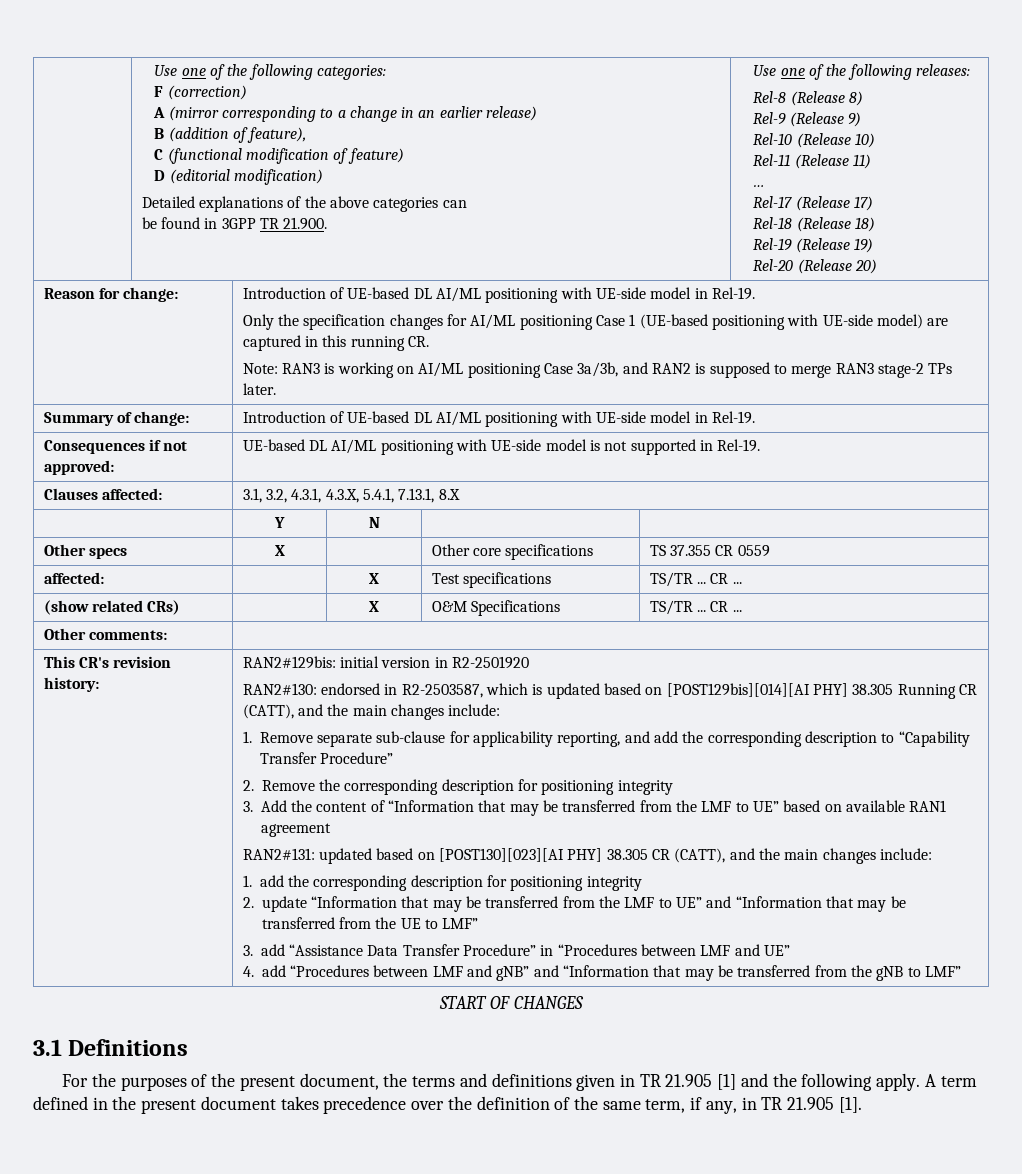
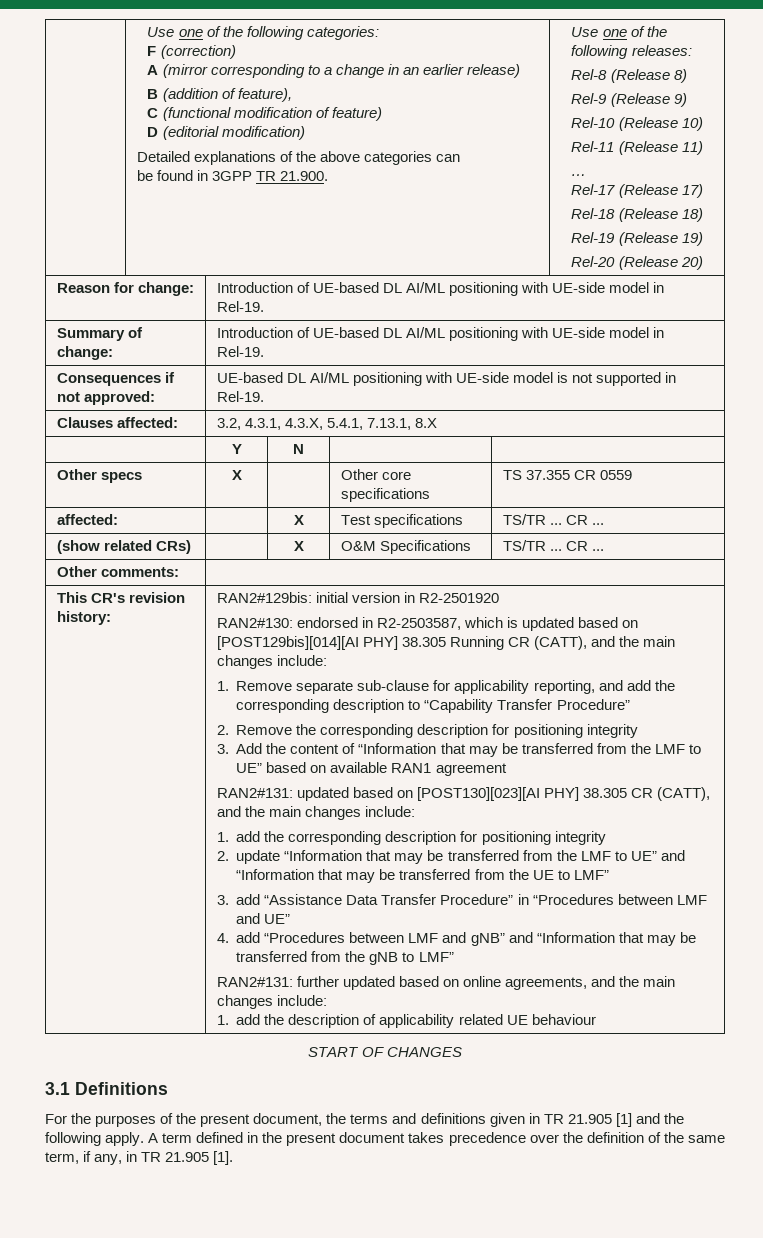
[242,314,949,330] [242,335,430,351] [242,362,953,378] [242,383,276,395] // Only the specification changes for AI/ML positioning Case 1 (UE-based positioning with UE-side model) are captured in this running CR. // Note: RAN3 is working on AI/ML positioning Case 3a/3b, and RAN2 is supposed to merge RAN3 stage-2 TPs later. -> (264, 306) none
[242,488,262,503] 3.1, -> (178, 422) none
(961, 971) none -> [216,976,676,990] [216,995,327,1009] [216,1014,596,1028] // RAN2#131: further updated based on online agreements, and the main changes include: // 1. add the description of applicability related UE behaviour

